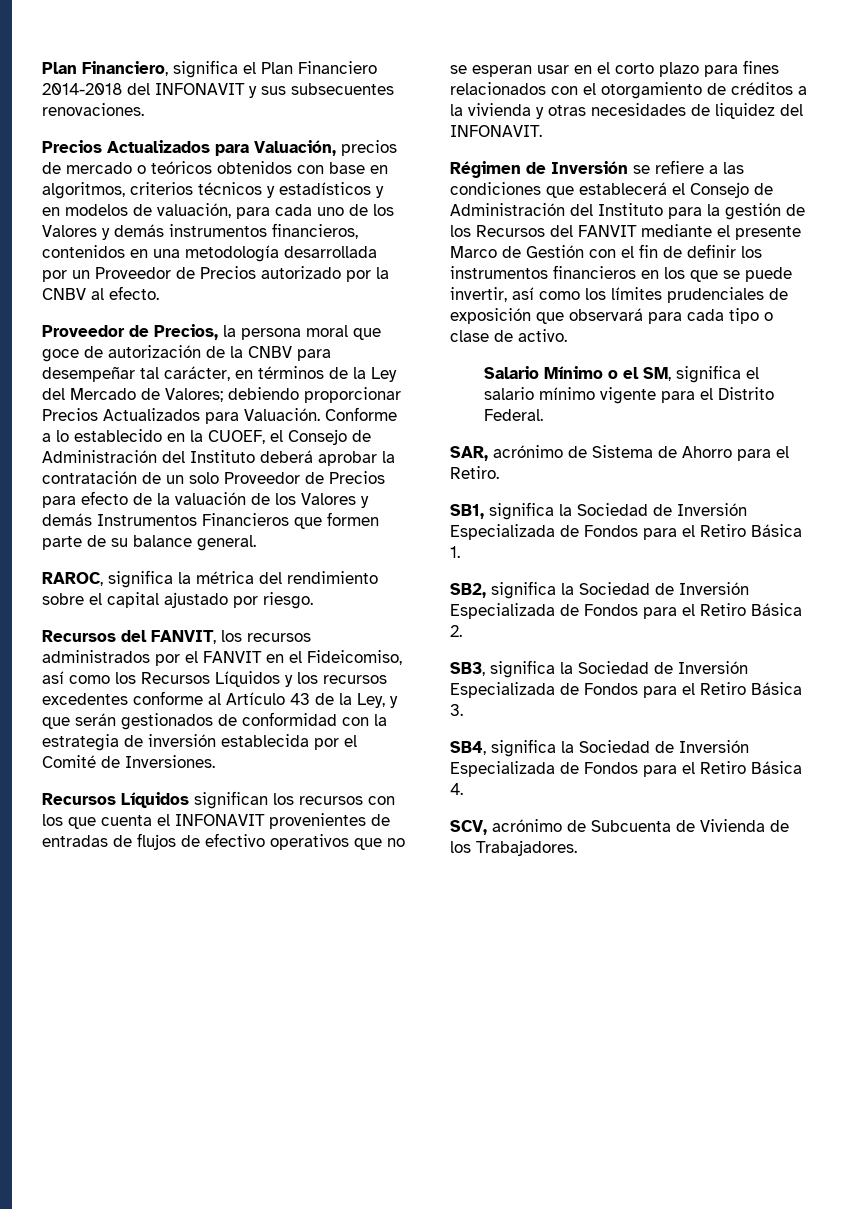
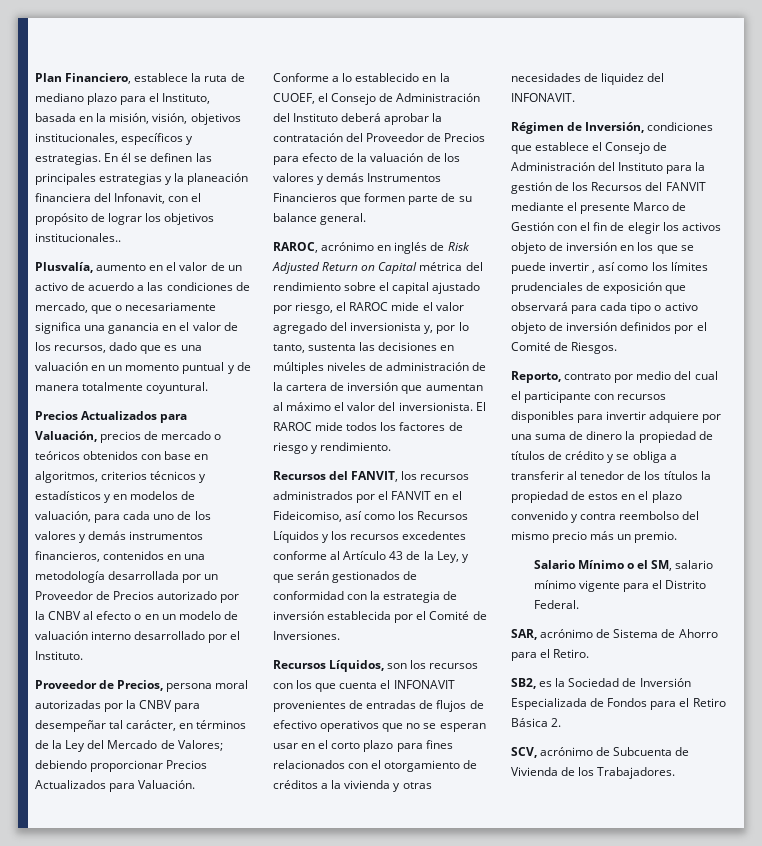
[173,60,377,78] [42,83,394,98] [42,103,144,116] significa el Plan Financiero 2014-2018 del INFONAVIT y sus subsecuentes renovaciones. -> [134,73,245,82] [35,93,211,105] [35,113,241,125] [35,133,194,145] [35,153,212,165] [35,173,249,185] [35,193,202,204] [35,213,215,225] [35,233,121,242] [35,262,242,273] [35,282,250,291] [35,302,217,314] [35,322,238,334] [35,342,202,354] [35,362,251,374] [35,382,209,394] establece la ruta de mediano plazo para el Instituto, basada en la misión, visión, objetivos institucionales, específicos y estrategias. En él se definen las principales estrategias y la planeación financiera del Infonavit, con el propósito de lograr los objetivos institucionales.. // Plusvalía, aumento en el valor de un activo de acuerdo a las condiciones de mercado, que o necesariamente significa una ganancia en el valor de los recursos, dado que es una valuación en un momento puntual y de manera totalmente coyuntural.
[42,225,97,237] Valores -> [35,531,76,540] valores
[109,286,159,300] efecto. -> [96,611,238,620] [35,631,241,643] [35,651,83,660] efecto o en un modelo de valuación interno desarrollado por el Instituto.
[223,325,236,337] la -> (164, 685) none
[353,328,381,340] [42,345,225,362] que goce de autorización de -> [35,700,124,712] autorizadas por
[142,472,219,484] de un solo -> [346,133,364,142] del
[301,493,356,505] Valores -> [273,173,314,182] valores
[108,570,191,588] significa la -> [321,242,470,254] [272,262,418,274] acrónimo en inglés de Risk Adjusted Return on Capital
[263,592,313,609] riesgo. -> [295,302,464,314] [273,322,469,334] [273,342,455,353] [273,362,487,374] [273,382,483,394] [273,402,486,411] [273,422,463,431] [273,442,392,454] riesgo, el RAROC mide el valor agregado del inversionista y, por lo tanto, sustenta las decisiones en múltiples niveles de administración de la cartera de inversión que aumentan al máximo el valor del inversionista. El RAROC mide todos los factores de riesgo y rendimiento.
[121,791,268,809] Líquidos significan -> [329,660,408,672] Líquidos, son
[551,160,744,174] Inversión se refiere a las -> [585,122,645,133] Inversión,
[579,182,667,195] establecerá -> [535,142,590,151] establece
[687,244,762,258] [450,265,636,279] definir los instrumentos financieros -> [627,222,721,234] [511,242,618,254] elegir los activos objeto de inversión
[450,287,507,302] invertir, -> [549,262,596,273] invertir ,
[450,329,567,342] clase de activo. -> [664,302,698,311] [511,322,707,334] [511,342,618,354] [511,371,718,383] [511,391,667,403] [511,411,722,423] [511,431,713,443] [511,451,677,463] [511,471,711,480] [511,491,682,503] [511,511,700,523] [511,531,678,543] activo objeto de inversión definidos por el Comité de Riesgos. // Reporto, contrato por medio del cual el participante con recursos disponibles para invertir adquiere por una suma de dinero la propiedad de títulos de crédito y se obliga a transferir al tenedor de los títulos la propiedad de estos en el plazo convenido y contra reembolso del mismo precio más un premio.
[675,365,759,383] significa el -> (673, 565) none
[450,502,747,520] [450,524,802,540] [450,546,460,558] // SB1, significa la Sociedad de Inversión Especializada de Fondos para el Retiro Básica 1. -> (590, 653) none
[491,581,556,599] significa -> [539,681,553,687] es
[450,660,748,678] [450,682,802,698] [450,704,463,716] [450,739,749,757] [450,761,802,777] [450,783,463,795] // SB3, significa la Sociedad de Inversión Especializada de Fondos para el Retiro Básica 3. // SB4, significa la Sociedad de Inversión Especializada de Fondos para el Retiro Básica 4. -> (562, 722) none

